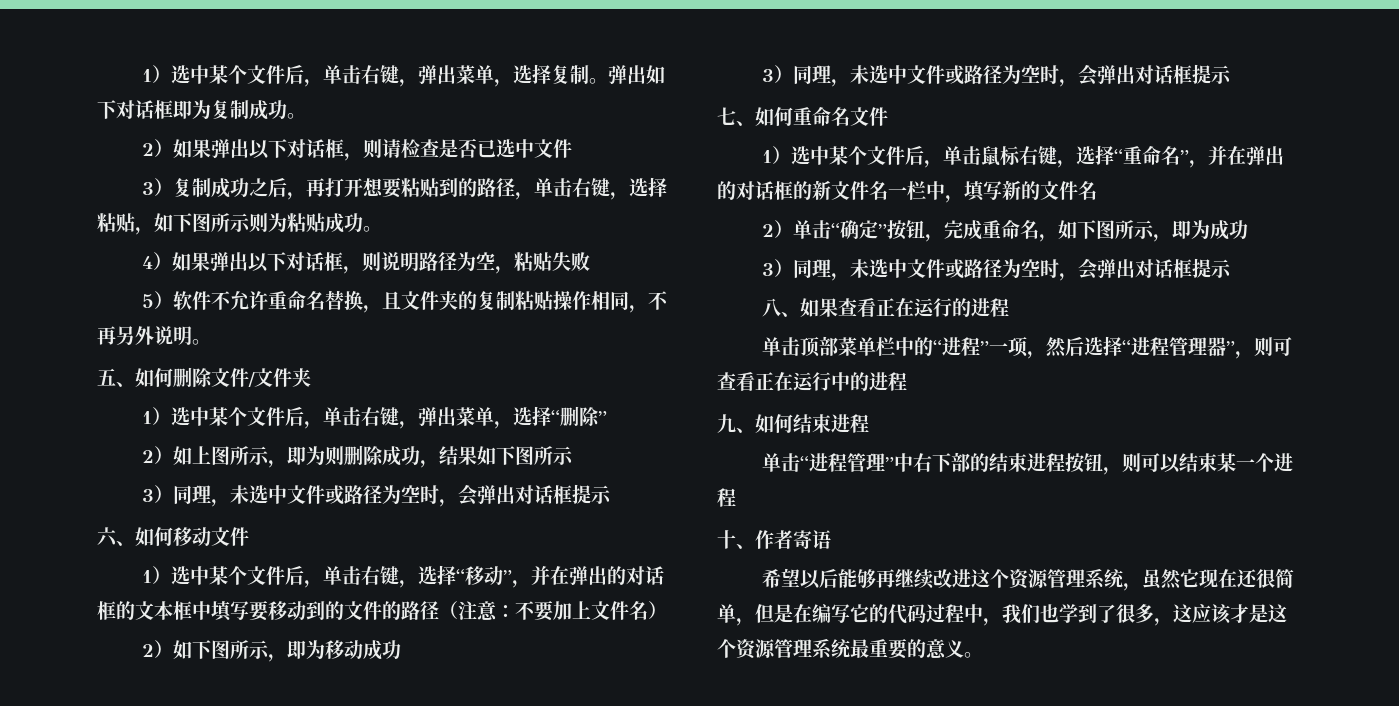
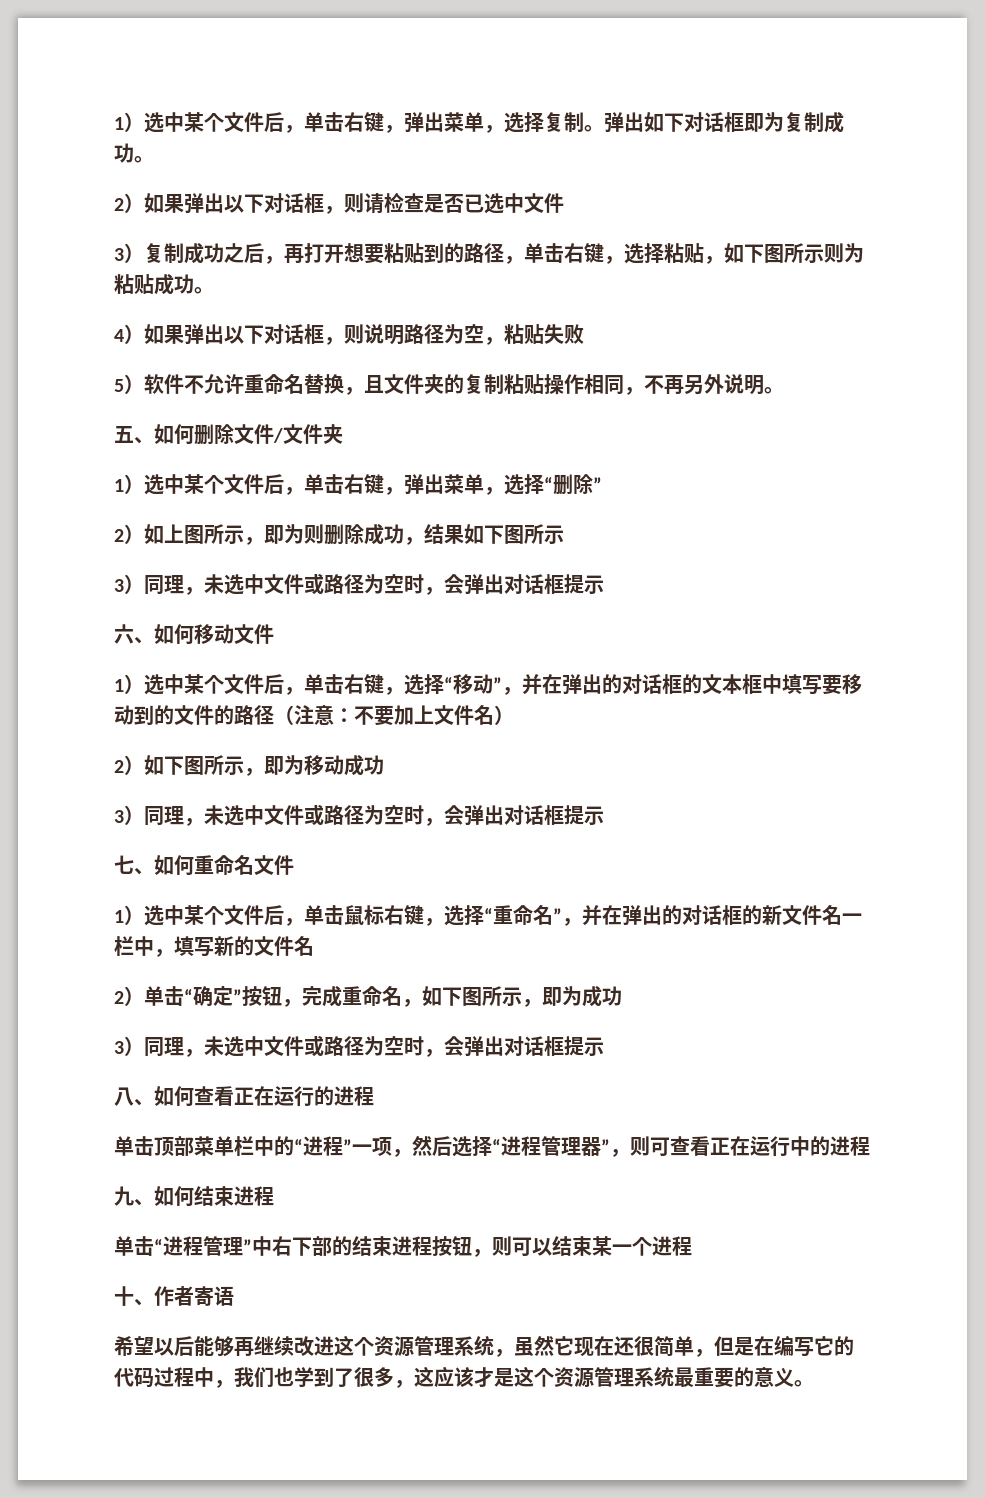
[818,298,838,317] 果 -> [174,1086,194,1107] 何

